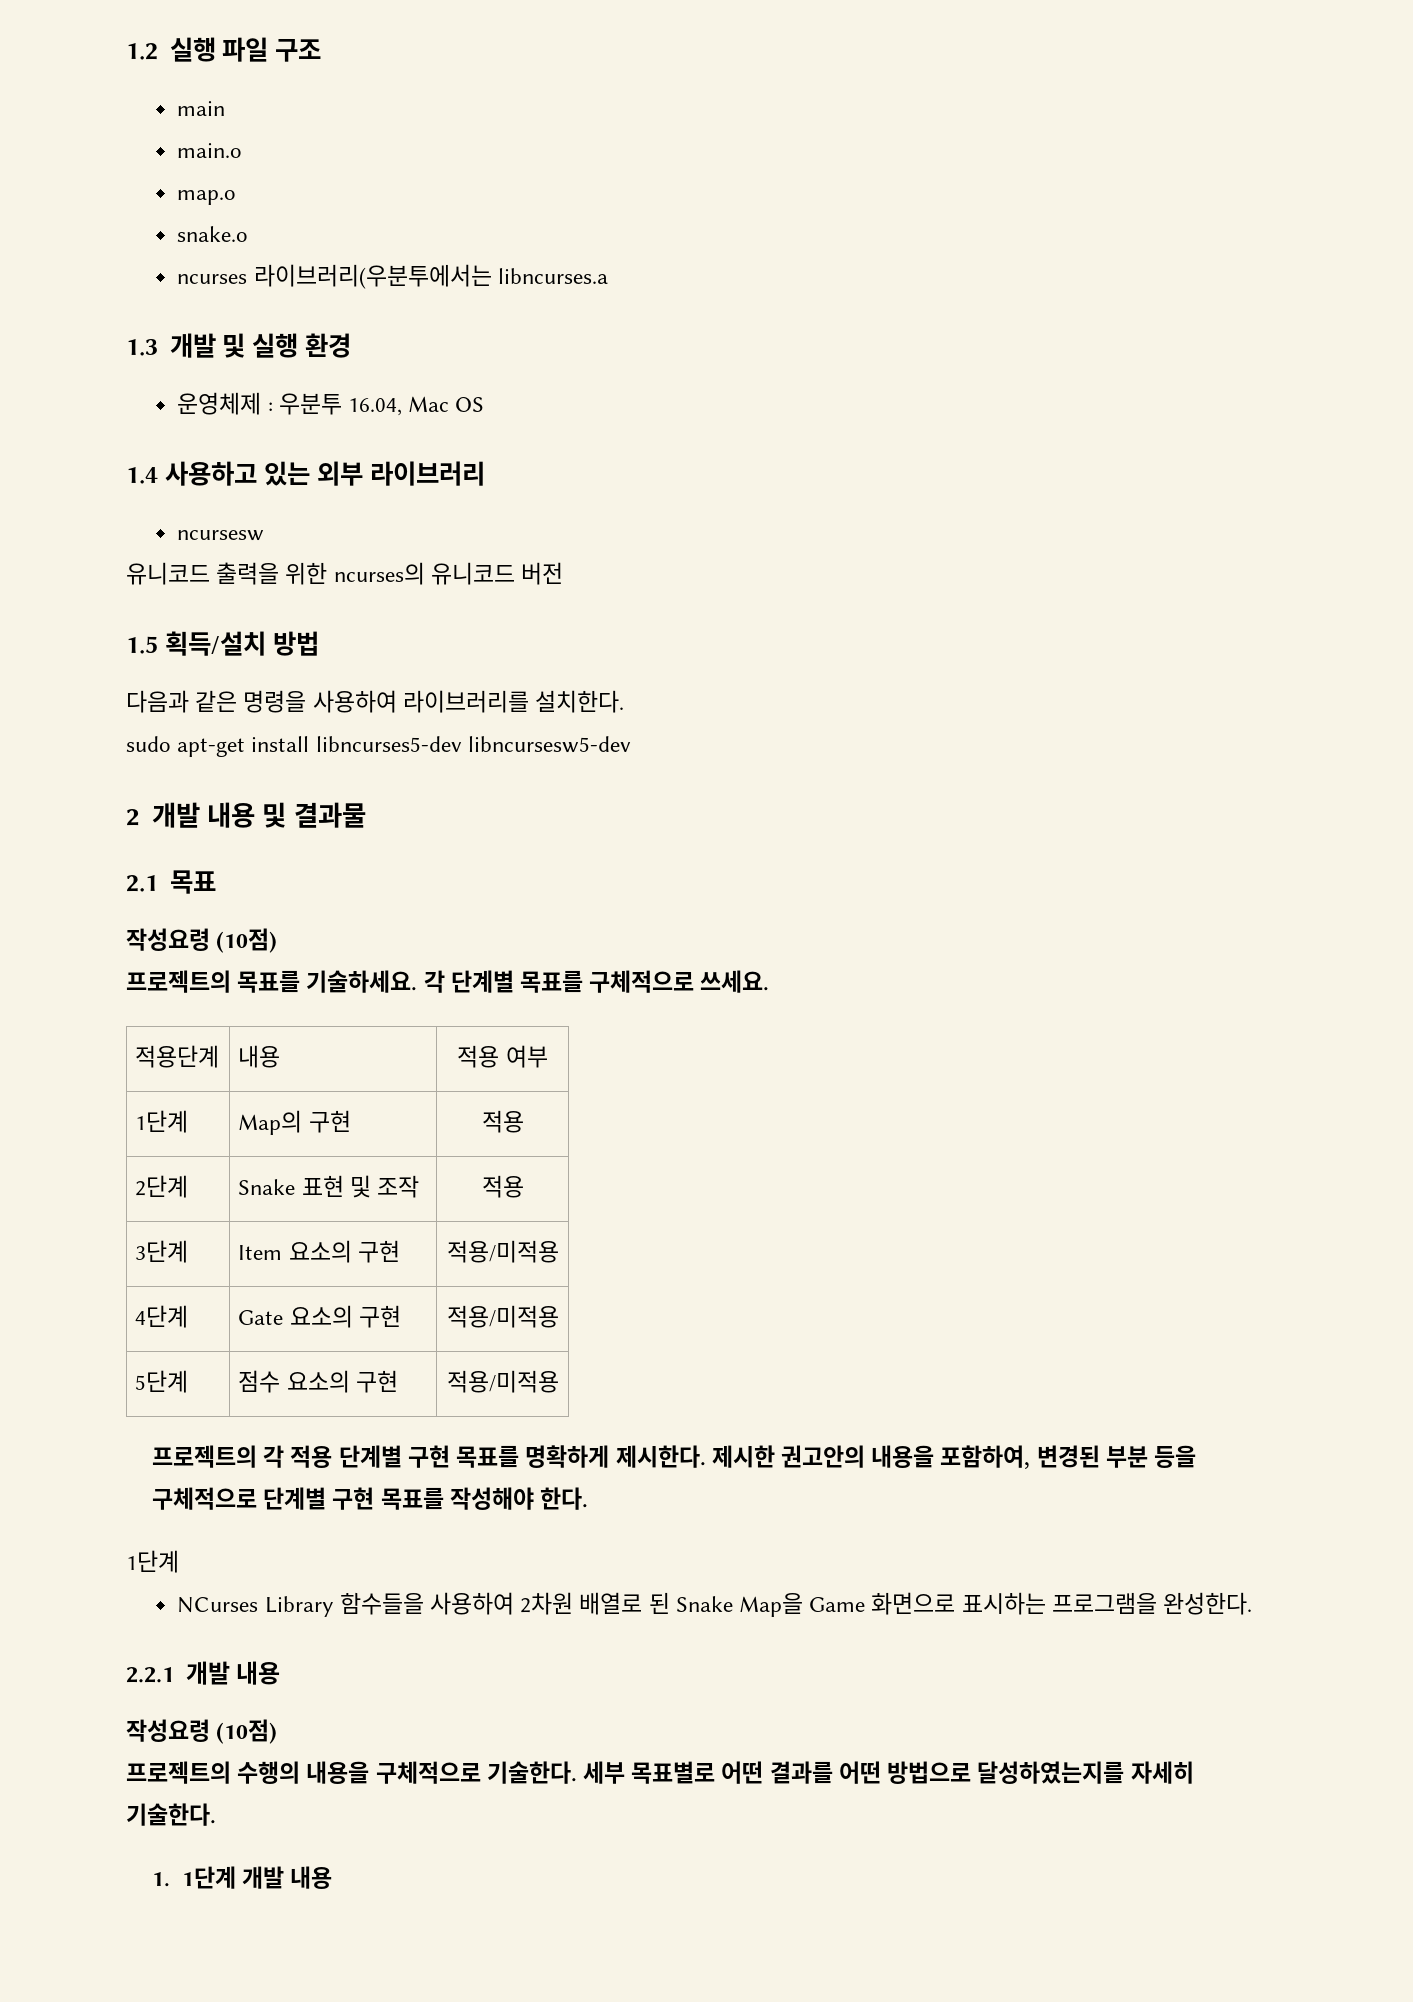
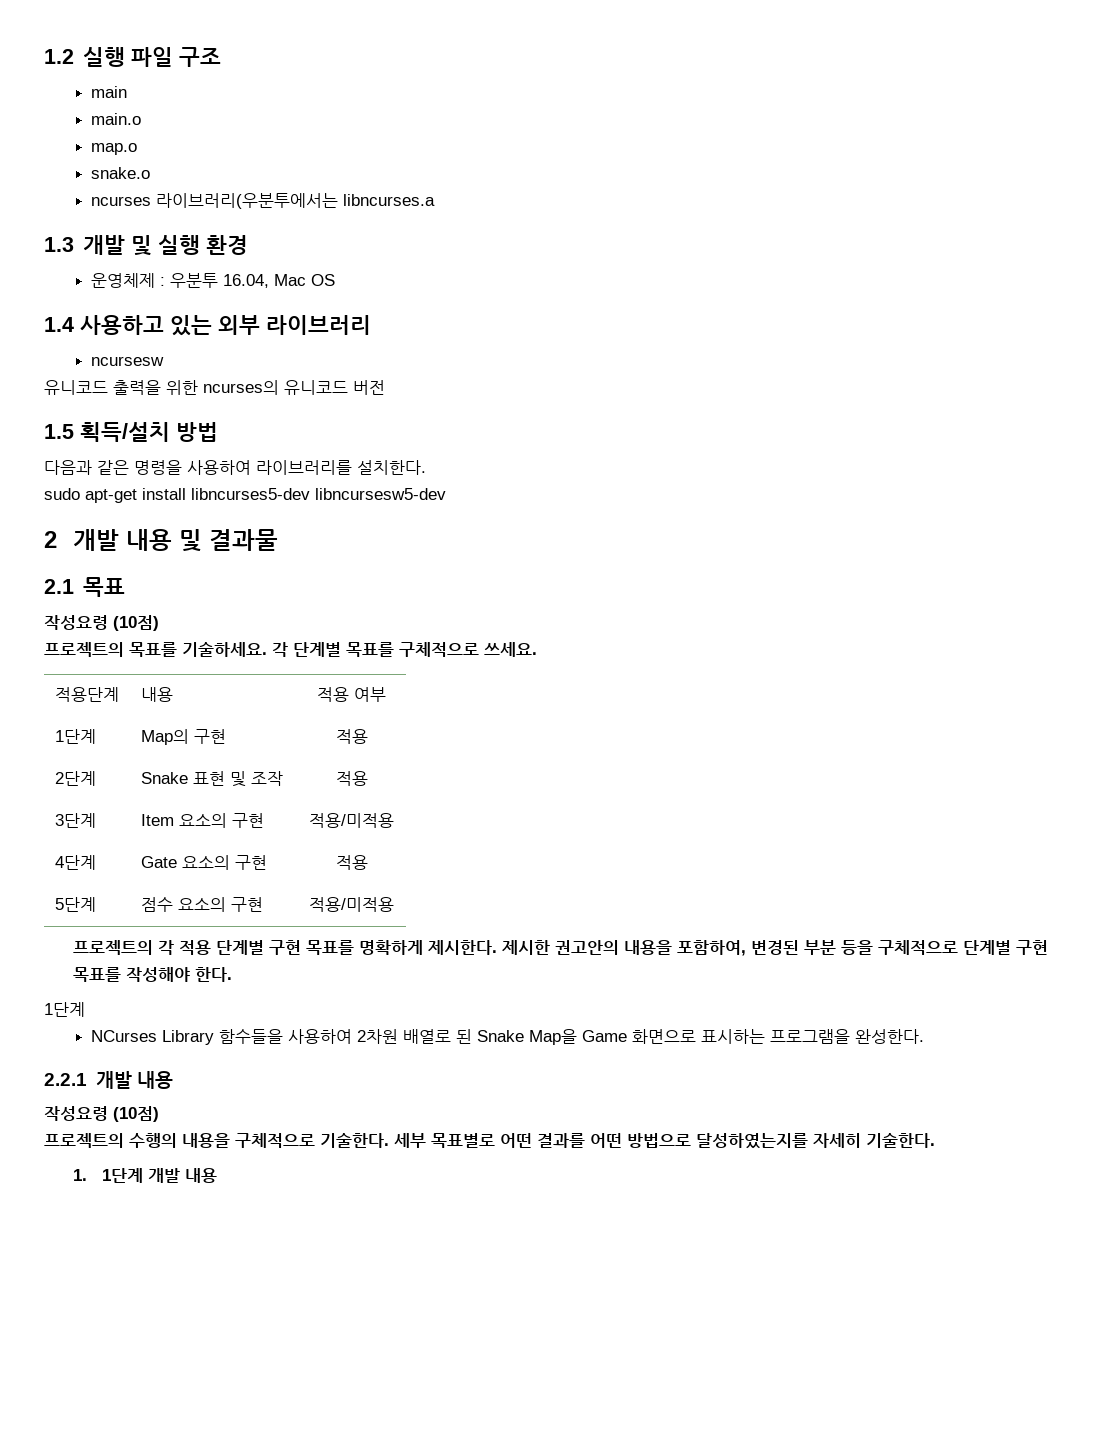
[446,1305,559,1328] 적용/미적용 -> [335,855,368,870] 적용

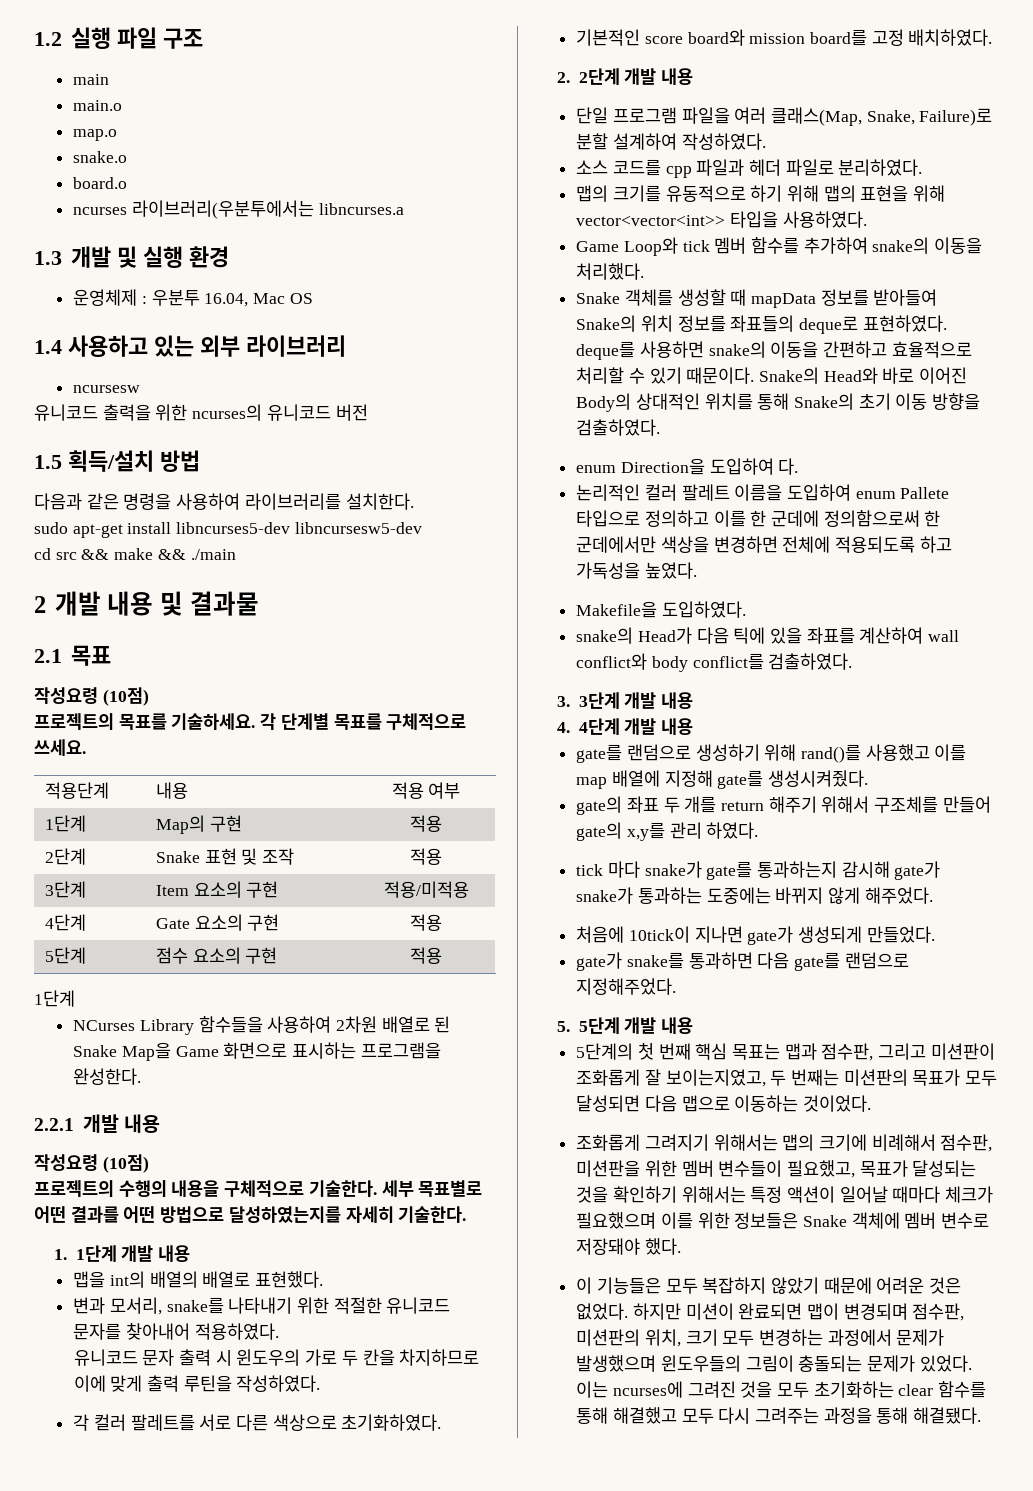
(151, 173) none -> [73,177,128,189] // board.o
(446, 494) none -> [34,548,236,560] // cd src && make && ./main
[309,897,394,912] [72,940,1048,956] [72,967,232,982] 적용/미적용 // 프로젝트의 각 적용 단계별 구현 목표를 명확하게 제시한다. 제시한 권고안의 내용을 포함하여, 변경된 부분 등을 구체적으로 단계별 구현 목표를 작성해야 한다. -> [410,947,442,964] 적용
(217, 1175) none -> [73,1271,323,1288] [73,1297,451,1315] [73,1323,279,1340] [73,1349,480,1366] [73,1375,321,1392] [73,1414,442,1431] [576,29,993,46] [556,68,693,85] [576,107,993,126] [576,133,766,150] [576,159,923,178] [576,185,946,202] [576,211,867,228] [576,237,983,256] [576,263,645,280] [576,289,938,308] [576,315,947,334] [576,341,972,360] [576,367,968,384] [576,393,981,412] [576,419,661,436] [576,458,799,475] [576,484,950,501] [576,510,941,527] [576,536,952,553] [576,562,697,579] [576,601,746,618] [576,627,960,644] [576,653,853,672] [556,692,693,709] [556,718,693,735] [576,744,967,763] [576,770,868,789] [576,796,991,815] [576,822,759,841] [576,861,941,880] [576,887,933,904] [576,926,935,945] [576,952,909,971] [576,978,677,995] [556,1017,693,1034] [576,1043,995,1061] [576,1069,998,1087] [576,1095,871,1112] [576,1134,993,1152] [576,1160,977,1178] [576,1186,994,1203] [576,1212,990,1229] [576,1238,681,1255] [576,1277,962,1294] [576,1303,965,1321] [576,1329,945,1347] [576,1355,972,1372] [576,1381,987,1398] [576,1407,982,1424] // 맵을 int의 배열의 배열로 표현했다. // 변과 모서리, snake를 나타내기 위한 적절한 유니코드 문자를 찾아내어 적용하였다. // 유니코드 문자 출력 시 윈도우의 가로 두 칸을 차지하므로 이에 맞게 출력 루틴을 작성하였다. // 각 컬러 팔레트를 서로 다른 색상으로 초기화하였다. // 기본적인 score board와 mission board를 고정 배치하였다. // 2. 2단계 개발 내용 // 단일 프로그램 파일을 여러 클래스(Map, Snake, Failure)로 분할 설계하여 작성하였다. // 소스 코드를 cpp 파일과 헤더 파일로 분리하였다. // 맵의 크기를 유동적으로 하기 위해 맵의 표현을 위해 vector<vector<int>> 타입을 사용하였다. // Game Loop와 tick 멤버 함수를 추가하여 snake의 이동을 처리했다. // Snake 객체를 생성할 때 mapData 정보를 받아들여 Snake의 위치 정보를 좌표들의 deque로 표현하였다. deque를 사용하면 snake의 이동을 간편하고 효율적으로 처리할 수 있기 때문이다. Snake의 Head와 바로 이어진 Body의 상대적인 위치를 통해 Snake의 초기 이동 방향을 검출하였다. // enum Direction을 도입하여 다. // 논리적인 컬러 팔레트 이름을 도입하여 enum Pallete 타입으로 정의하고 이를 한 군데에 정의함으로써 한 군데에서만 색상을 변경하면 전체에 적용되도록 하고 가독성을 높였다. // Makefile을 도입하였다. // snake의 Head가 다음 틱에 있을 좌표를 계산하여 wall conflict와 body conflict를 검출하였다. // 3. 3단계 개발 내용 // 4. 4단계 개발 내용 // gate를 랜덤으로 생성하기 위해 rand()를 사용했고 이를 map 배열에 지정해 gate를 생성시켜줬다. // gate의 좌표 두 개를 return 해주기 위해서 구조체를 만들어 gate의 x,y를 관리 하였다. // tick 마다 snake가 gate를 통과하는지 감시해 gate가 snake가 통과하는 도중에는 바뀌지 않게 해주었다. // 처음에 10tick이 지나면 gate가 생성되게 만들었다. // gate가 snake를 통과하면 다음 gate를 랜덤으로 지정해주었다. // 5. 5단계 개발 내용 // 5단계의 첫 번째 핵심 목표는 맵과 점수판, 그리고 미션판이 조화롭게 잘 보이는지였고, 두 번째는 미션판의 목표가 모두 달성되면 다음 맵으로 이동하는 것이었다. // 조화롭게 그려지기 위해서는 맵의 크기에 비례해서 점수판, 미션판을 위한 멤버 변수들이 필요했고, 목표가 달성되는 것을 확인하기 위해서는 특정 액션이 일어날 때마다 체크가 필요했으며 이를 위한 정보들은 Snake 객체에 멤버 변수로 저장돼야 했다. // 이 기능들은 모두 복잡하지 않았기 때문에 어려운 것은 없었다. 하지만 미션이 완료되면 맵이 변경되며 점수판, 미션판의 위치, 크기 모두 변경하는 과정에서 문제가 발생했으며 윈도우들의 그림이 충돌되는 문제가 있었다. 이는 ncurses에 그려진 것을 모두 초기화하는 clear 함수를 통해 해결했고 모두 다시 그려주는 과정을 통해 해결됐다.

